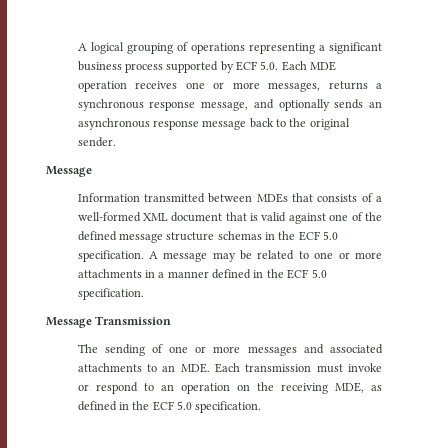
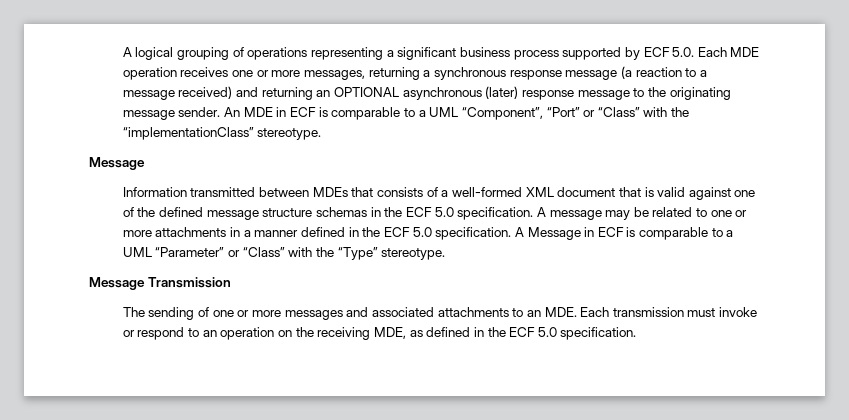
[328,81,368,90] returns -> [368,67,420,80] returning
[201,99,382,111] [77,118,274,130] message, and optionally sends an asynchronous response message back -> [565,66,707,80] [122,86,630,100] message (a reaction to a message received) and returning an OPTIONAL asynchronous (later) response message
[309,118,350,130] original -> [669,87,731,100] [122,110,175,120] originating message
(116, 142) none -> [224,107,690,120] [122,127,322,140] An MDE in ECF is comparable to a UML “Component”, “Port” or “Class” with the “implementationClass” stereotype.
(144, 294) none -> [514,227,734,240] [122,247,446,260] A Message in ECF is comparable to a UML “Parameter” or “Class” with the “Type” stereotype.

